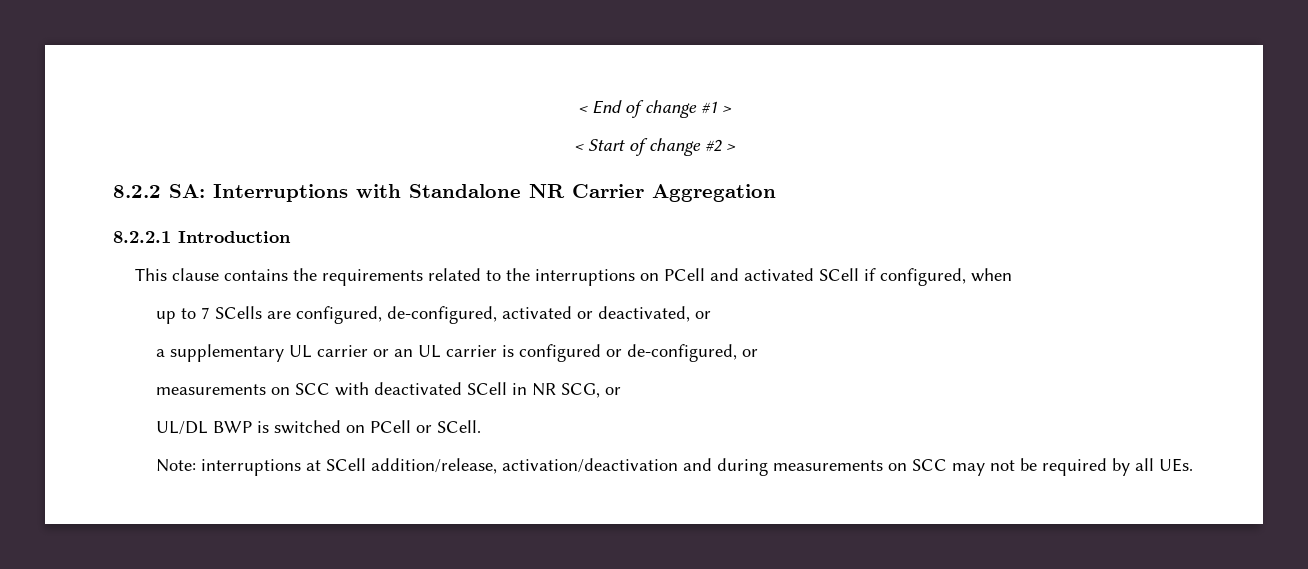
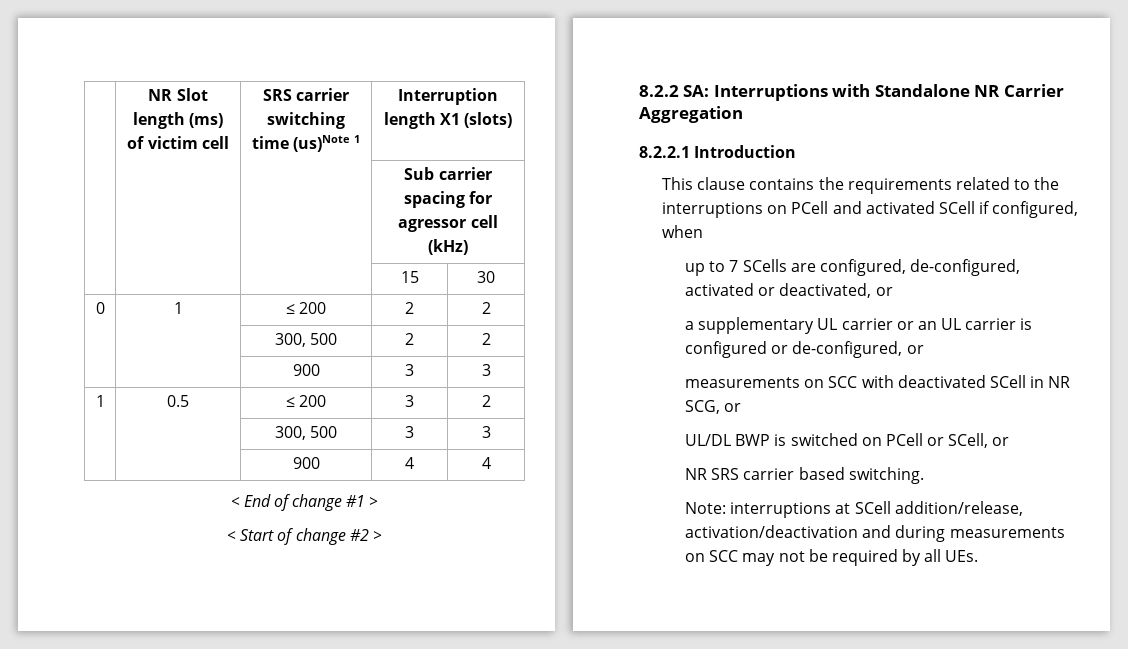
(577, 109) none -> [148,88,208,101] [132,112,224,129] [127,136,229,149] [262,88,350,101] [267,112,345,129] [251,135,361,152] [398,88,498,105] [383,112,513,129] [404,167,492,180] [403,191,493,208] [398,215,498,232] [428,239,468,255] [400,271,419,283] [477,271,495,283] [95,302,105,314] [173,302,183,314] [285,302,327,314] [405,302,414,314] [481,302,491,314] [274,333,338,347] [405,333,414,345] [481,333,491,345] [292,364,320,376] [405,364,414,376] [481,364,491,376] [95,395,105,407] [167,395,189,407] [285,395,327,407] [405,395,414,407] [481,395,491,407] [274,426,338,440] [405,426,414,438] [481,426,491,438] [292,457,320,469] [405,457,414,469] [481,457,491,469] | NR Slot length (ms) of victim cell | SRS carrier switching time (us)Note 1 | Interruption length X1 (slots) // | | | Sub carrier spacing for agressor cell (kHz) // | | | 15 | 30 // 0 | 1 | ≤ 200 | 2 | 2 // | | 300, 500 | 2 | 2 // | | 900 | 3 | 3 // 1 | 0.5 | ≤ 200 | 3 | 2 // | | 300, 500 | 3 | 3 // | | 900 | 4 | 4 //
[437,420,482,433] SCell. -> [948,433,1010,448] [684,467,924,484] SCell, or // NR SRS carrier based switching.

